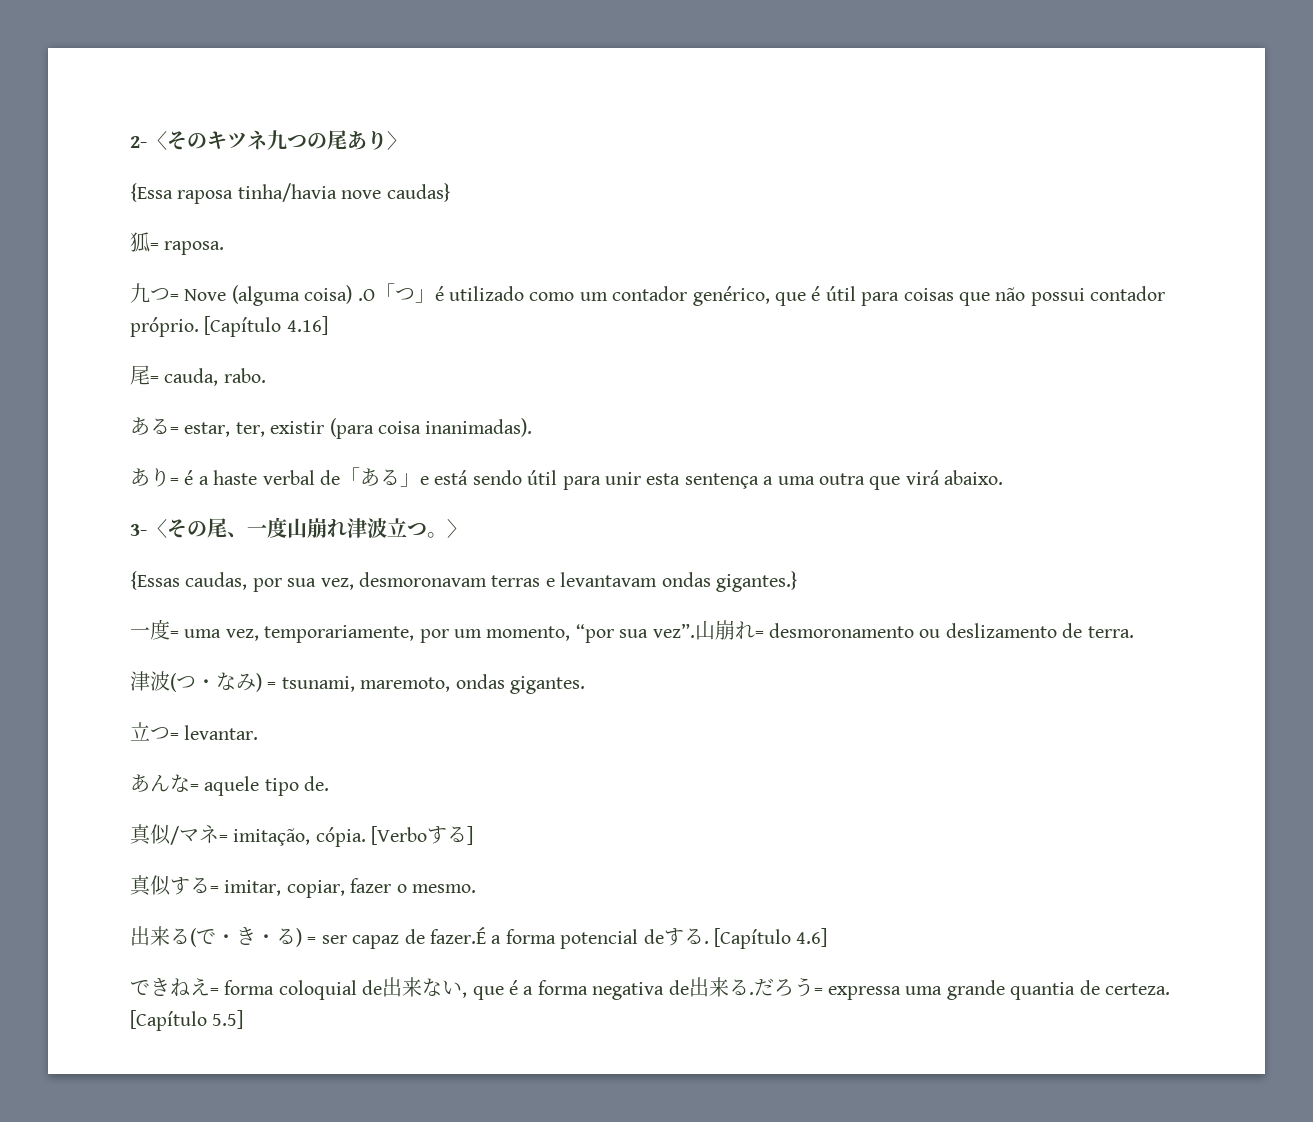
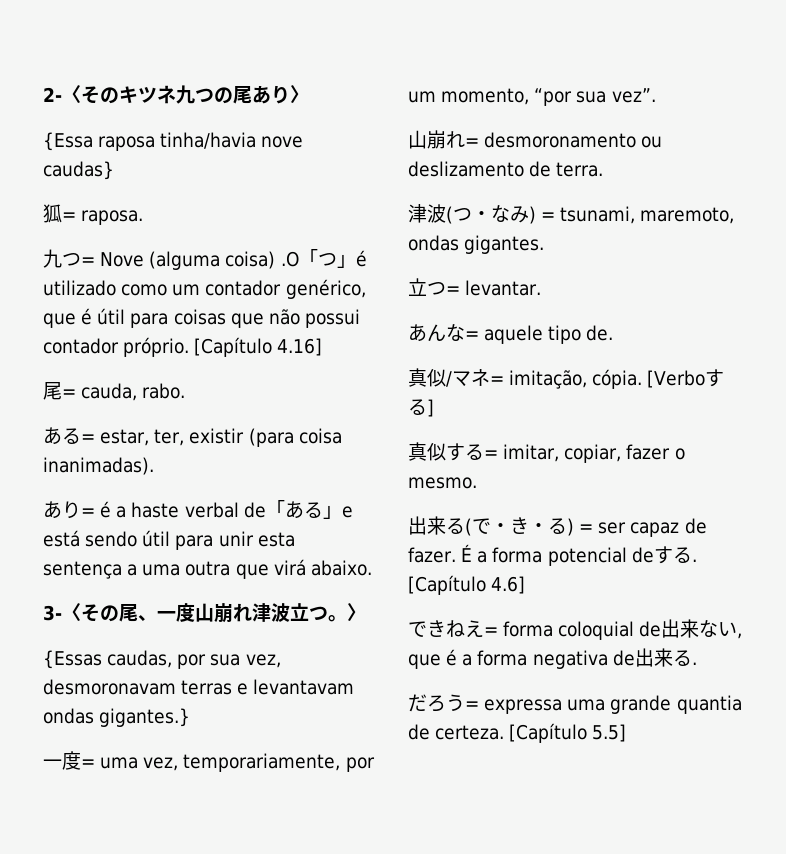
(695, 630) none -> (656, 95) //
[430,926,486,944] fazer.É -> [408,544,473,563] fazer. É
(754, 993) none -> (697, 663) //

